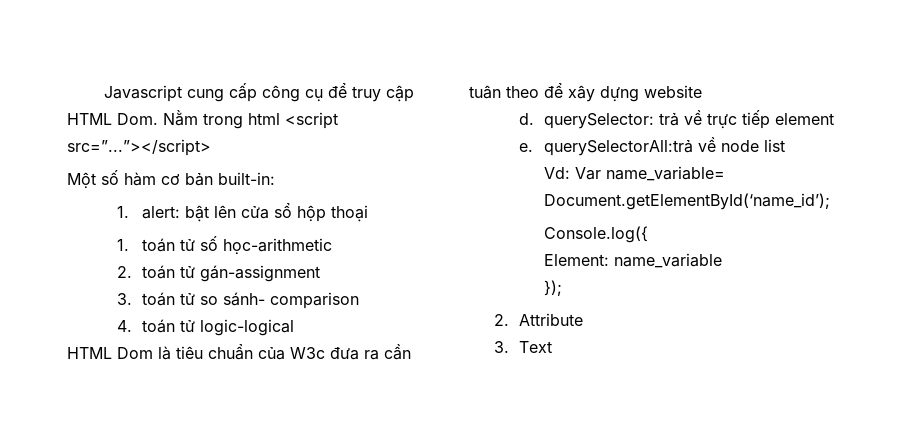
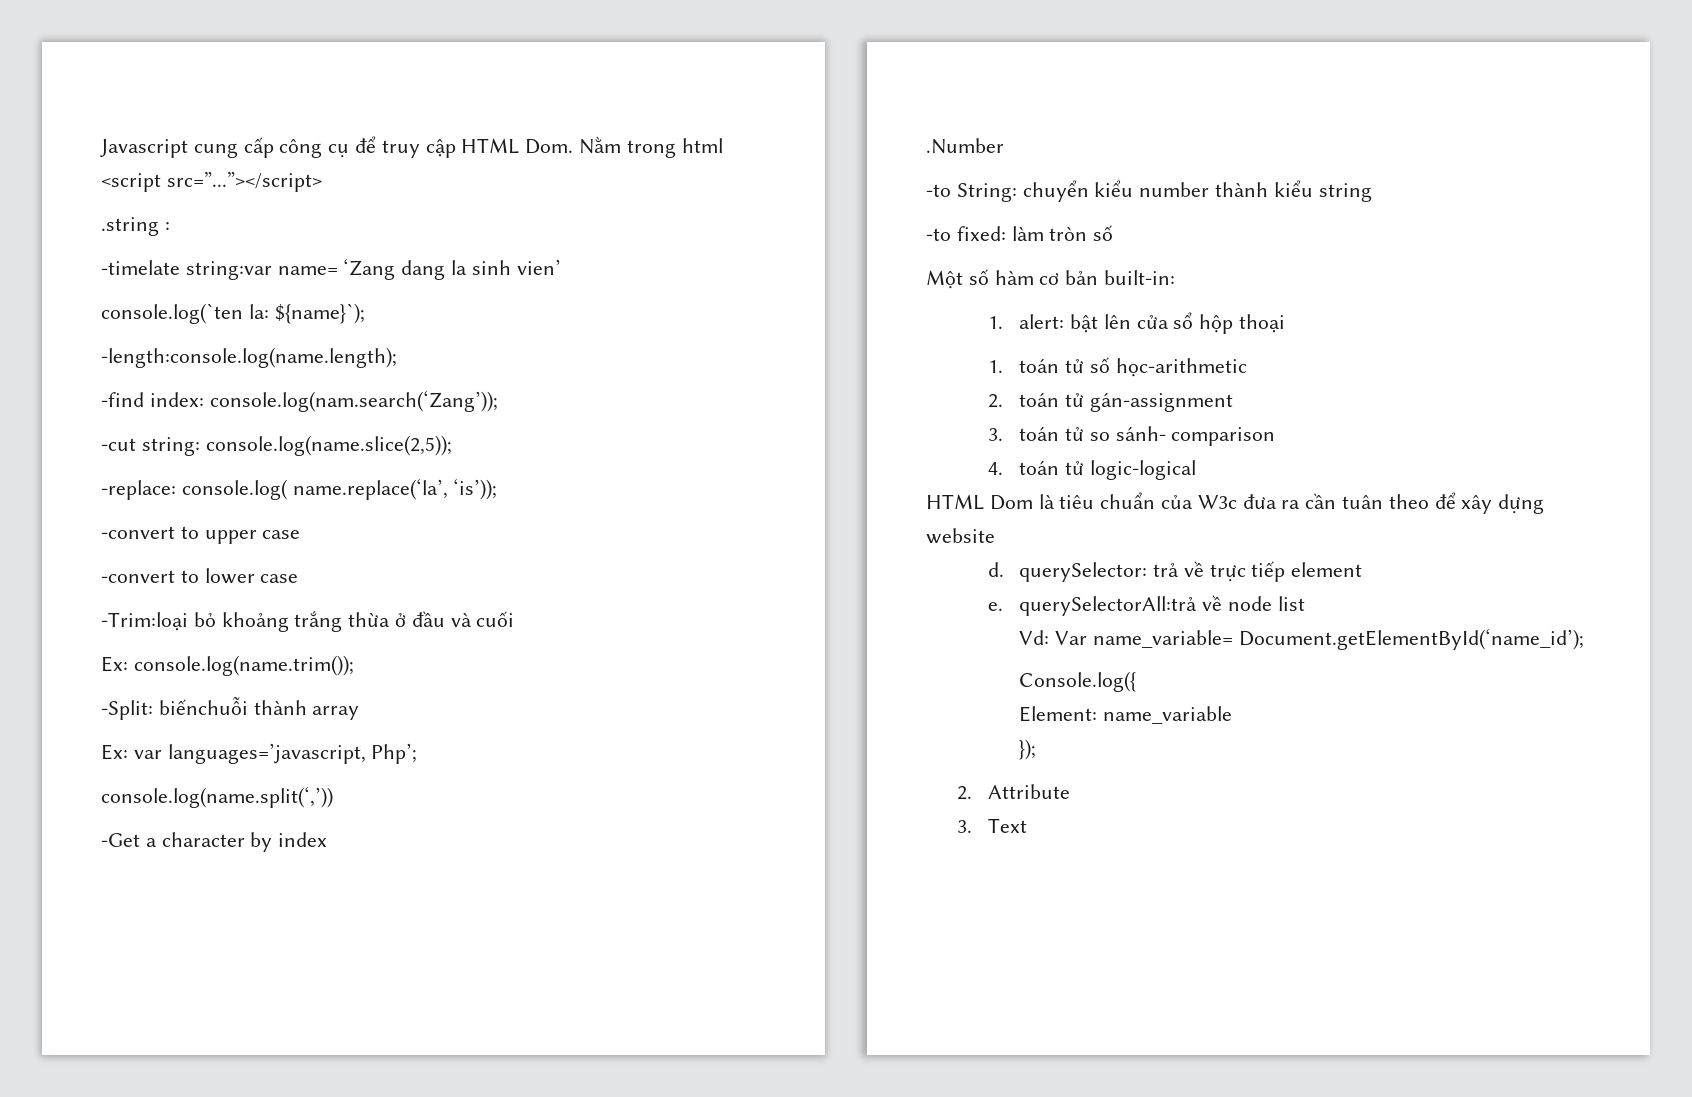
(211, 147) none -> [101,217,170,236] [101,258,561,280] [101,303,365,324] [101,347,397,368] [101,390,498,412] [101,435,452,456] [101,478,498,500] [101,526,301,544] [101,568,299,584] [101,610,515,632] [101,655,354,676] [101,696,360,720] [101,743,418,764] [101,786,333,808] [101,832,328,852] [926,138,1004,154] [926,180,1372,202] [926,225,1114,241] // .string : // -timelate string:var name= ‘Zang dang la sinh vien’ // console.log(`ten la: ${name}`); // -length:console.log(name.length); // -find index: console.log(nam.search(‘Zang’)); // -cut string: console.log(name.slice(2,5)); // -replace: console.log( name.replace(‘la’, ‘is’)); // -convert to upper case // -convert to lower case // -Trim:loại bỏ khoảng trắng thừa ở đầu và cuối // Ex: console.log(name.trim()); // -Split: biếnchuỗi thành array // Ex: var languages=’javascript, Php’; // console.log(name.split(‘,’)) // -Get a character by index // .Number // -to String: chuyển kiểu number thành kiểu string // -to fixed: làm tròn số

